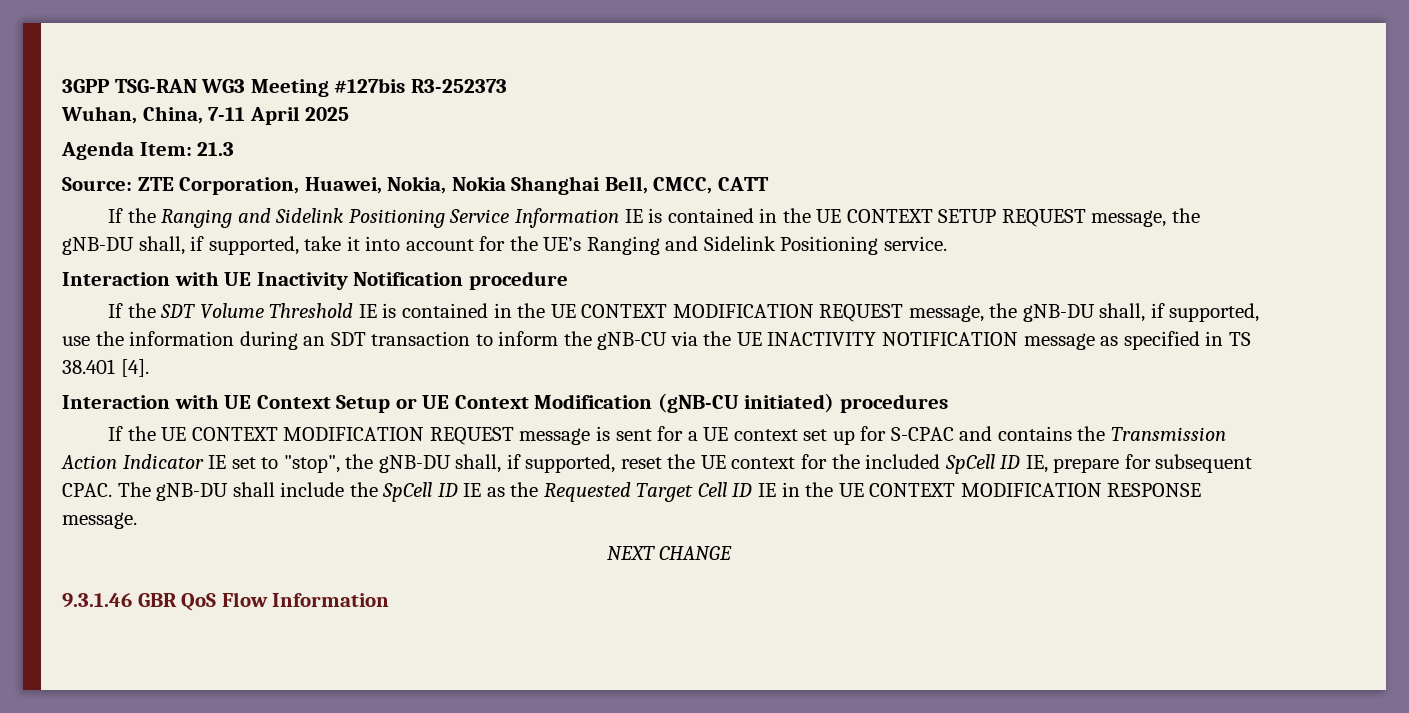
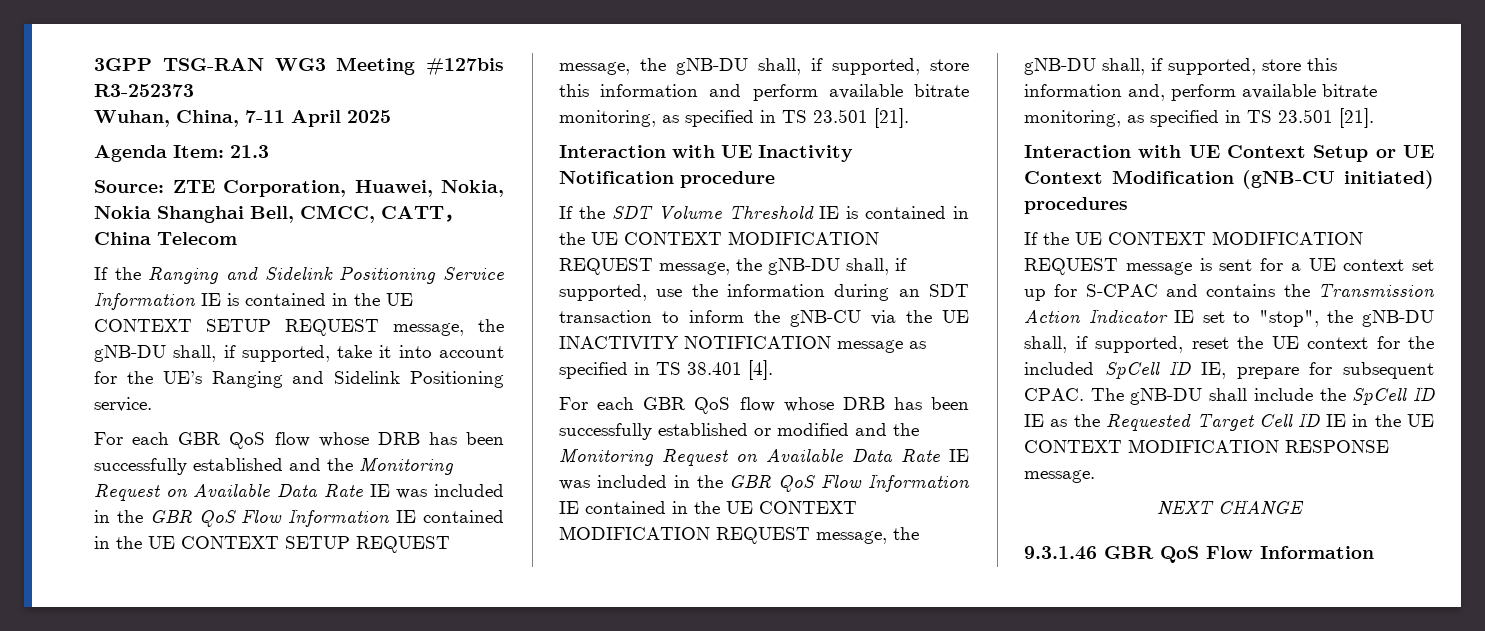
(769, 184) none -> [444,214,463,222] [94,232,237,245] ，China Telecom
(948, 243) none -> [94,432,504,449] [94,457,454,475] [94,483,505,501] [94,509,504,527] [94,536,450,553] [559,58,969,75] [559,84,969,101] [559,108,909,128] // For each GBR QoS flow whose DRB has been successfully established and the Monitoring Request on Available Data Rate IE was included in the GBR QoS Flow Information IE contained in the UE CONTEXT SETUP REQUEST message, the gNB-DU shall, if supported, store this information and perform available bitrate monitoring, as specified in TS 23.501 [21].
(149, 368) none -> [559,397,969,414] [559,423,919,440] [559,448,969,466] [559,474,970,492] [559,501,857,514] [559,526,919,544] [1024,58,1337,75] [1024,84,1377,101] [1024,108,1374,128] // For each GBR QoS flow whose DRB has been successfully established or modified and the Monitoring Request on Available Data Rate IE was included in the GBR QoS Flow Information IE contained in the UE CONTEXT MODIFICATION REQUEST message, the gNB-DU shall, if supported, store this information and, perform available bitrate monitoring, as specified in TS 23.501 [21].

